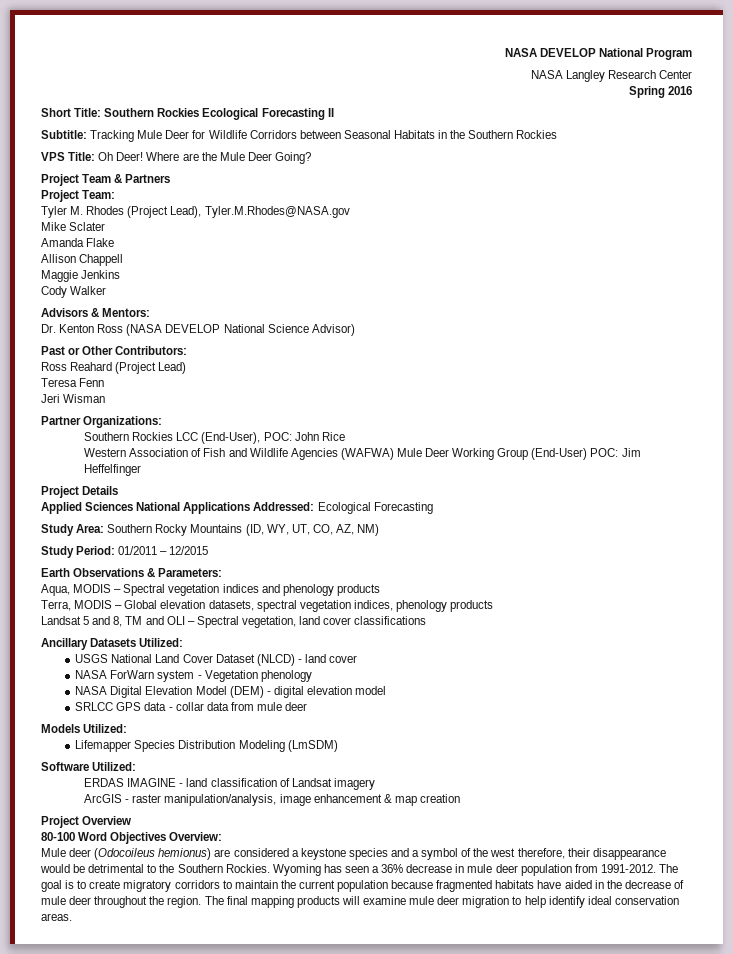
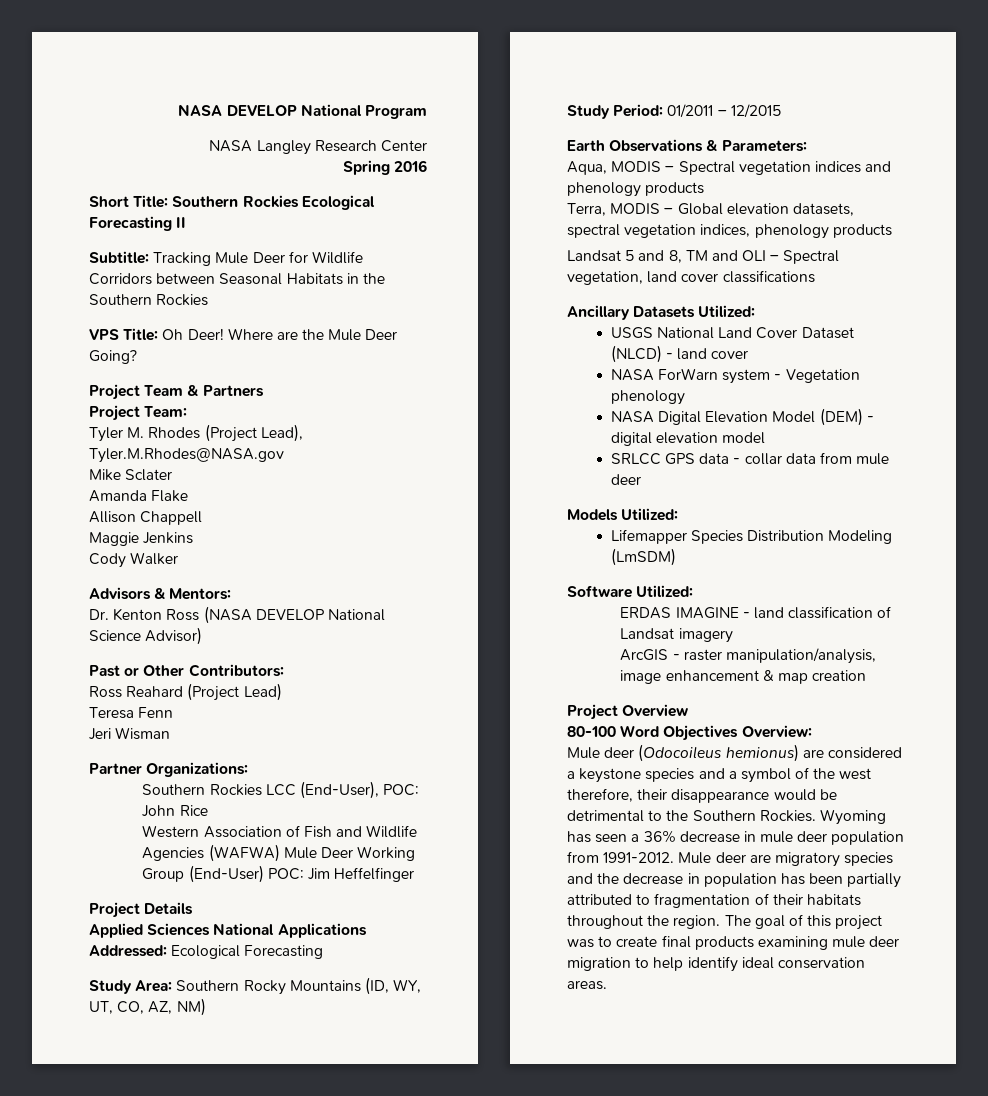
[658,864,678,873] [41,880,684,892] [41,896,407,908] The goal is to create migratory corridors to maintain the current population because fragmented habitats have aided in the decrease of mule deer throughout the region. The final mapping products will examine -> [678,852,894,867] [567,873,902,888] [567,893,861,908] [567,914,883,930] [567,935,828,950] Mule deer are migratory species and the decrease in population has been partially attributed to fragmentation of their habitats throughout the region. The goal of this project was to create final products examining

